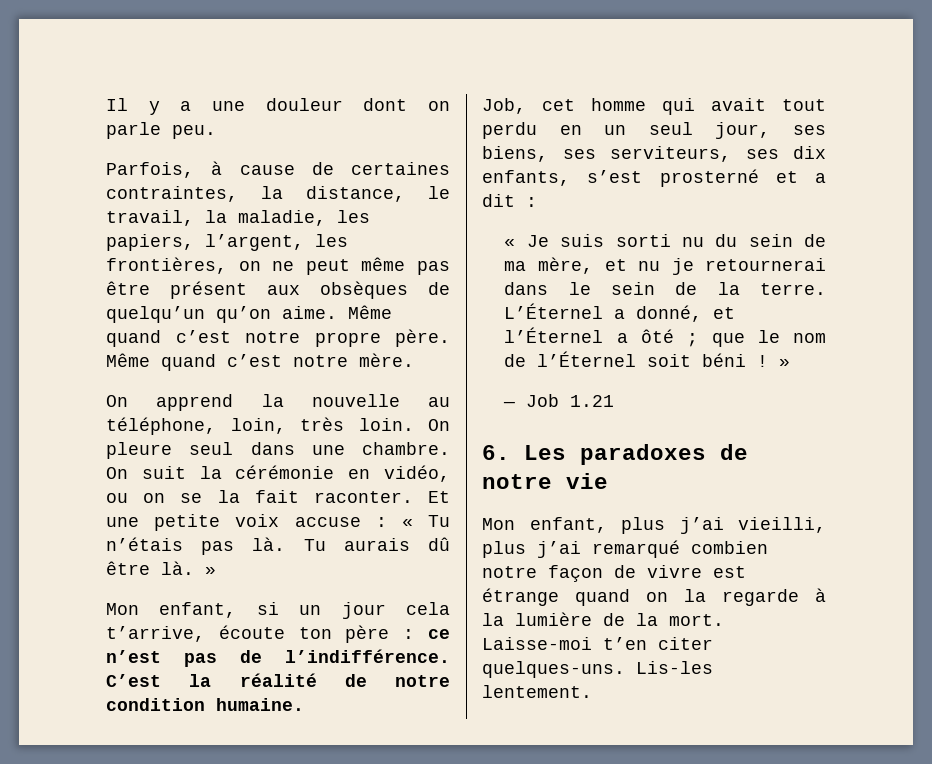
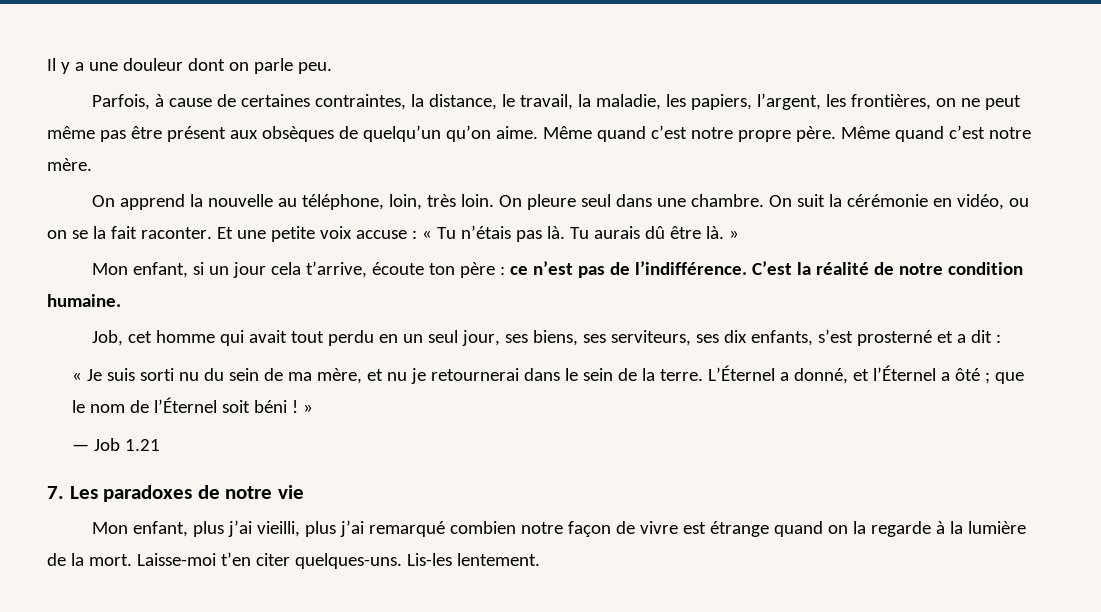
[482,445,510,460] 6. -> [47,486,64,499] 7.

